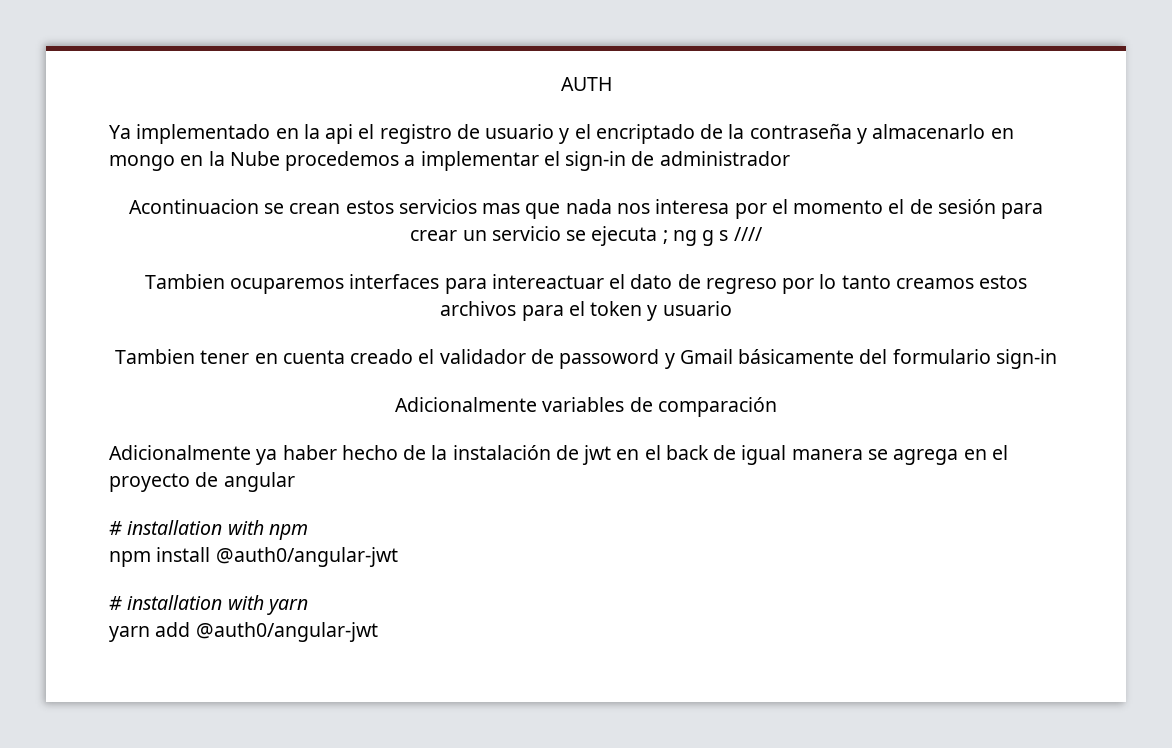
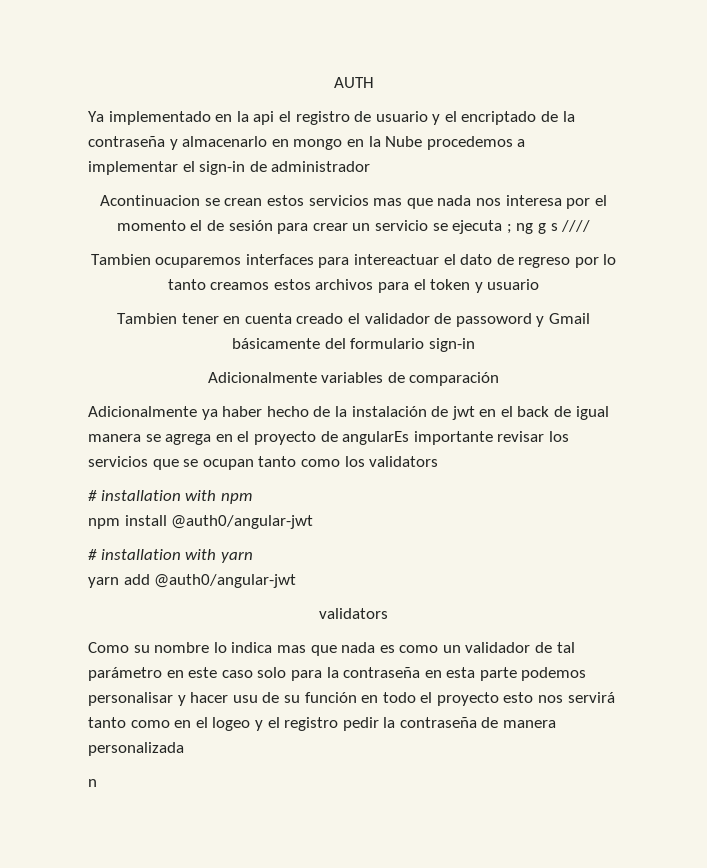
[223,472,295,492] angular -> [342,431,569,445] [88,456,439,470] angularEs importante revisar los servicios que se ocupan tanto como los validators
(378, 632) none -> [319,608,388,619] [88,642,575,656] [88,667,587,681] [88,692,615,706] [88,717,557,731] [88,742,184,756] [88,779,97,787] // validators // Como su nombre lo indica mas que nada es como un validador de tal parámetro en este caso solo para la contraseña en esta parte podemos personalisar y hacer usu de su función en todo el proyecto esto nos servirá tanto como en el logeo y el registro pedir la contraseña de manera personalizada // n

